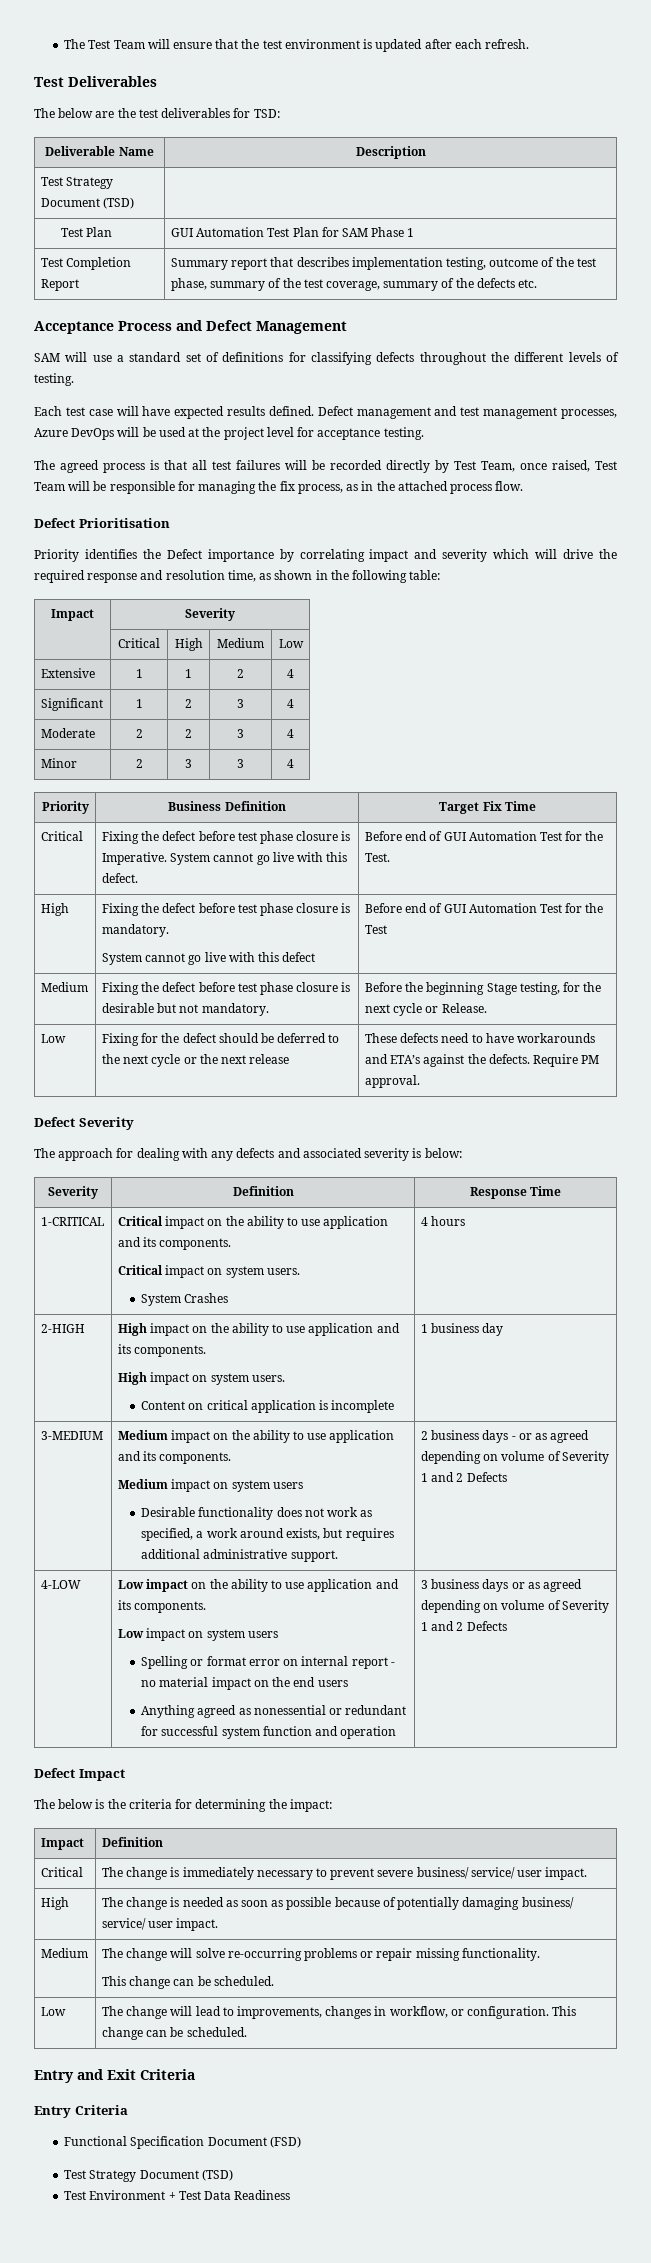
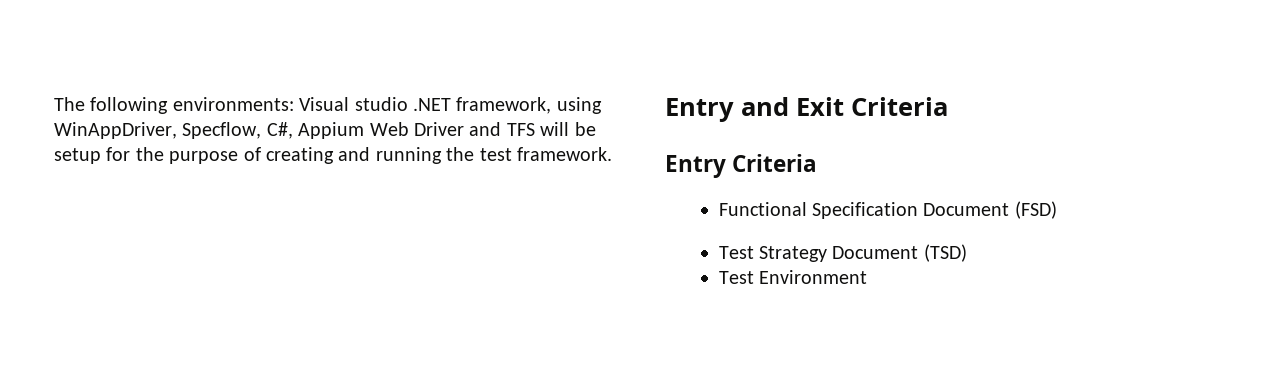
[64,39,530,52] [34,76,157,87] [34,108,280,118] [45,146,154,156] [355,146,426,159] [40,177,114,189] [40,197,135,209] [60,227,113,237] [170,227,415,237] [40,257,132,270] [40,279,79,291] [170,257,596,270] [170,278,538,291] [34,320,347,334] [34,352,619,365] [34,373,74,386] [34,406,617,419] [34,427,424,440] [34,460,617,473] [34,481,524,494] [34,518,170,528] [34,549,617,562] [34,570,441,583] [51,609,94,621] [185,608,236,621] [118,638,160,648] [174,638,203,651] [217,638,264,648] [278,639,304,648] [40,668,95,678] [135,669,143,678] [185,669,192,678] [237,669,244,678] [287,669,294,678] [40,698,103,711] [135,699,143,708] [185,699,192,708] [237,699,244,708] [287,699,294,708] [40,728,95,738] [135,729,143,738] [185,729,192,738] [237,729,244,738] [287,729,294,738] [40,758,77,768] [135,759,143,768] [185,759,192,768] [237,759,244,768] [287,759,294,768] [41,801,89,814] [168,801,286,811] [439,801,536,814] [40,831,83,841] [101,831,351,844] [101,852,348,865] [101,873,138,883] [364,831,604,841] [364,853,390,862] [40,903,69,916] [101,903,351,916] [101,924,169,937] [101,952,316,965] [364,903,604,913] [364,925,387,934] [40,982,88,992] [101,982,351,995] [101,1003,269,1016] [364,982,602,995] [364,1003,487,1016] [40,1034,66,1043] [101,1033,340,1046] [101,1054,290,1067] [364,1033,595,1043] [364,1054,600,1067] [364,1075,420,1088] [34,1117,134,1130] [34,1148,462,1161] [48,1186,98,1199] [232,1186,294,1196] [469,1186,562,1199] [40,1217,104,1226] [117,1216,389,1229] [117,1237,232,1250] [117,1265,300,1278] [141,1293,229,1306] [420,1216,466,1226] [40,1324,85,1333] [117,1323,400,1336] [117,1344,207,1357] [117,1372,285,1385] [141,1400,395,1413] [420,1323,504,1336] [40,1431,103,1440] [117,1430,395,1443] [117,1451,232,1464] [117,1479,303,1492] [141,1507,373,1520] [141,1528,394,1541] [141,1549,338,1562] [420,1430,590,1443] [420,1451,609,1464] [420,1472,507,1482] [40,1580,81,1589] [117,1579,399,1592] [117,1600,207,1613] [117,1628,278,1641] [141,1656,395,1669] [141,1677,348,1690] [141,1705,407,1718] [141,1726,397,1739] [420,1579,582,1592] [420,1600,609,1613] [420,1621,507,1631] [34,1768,125,1781] [34,1799,332,1812] [40,1838,84,1850] [101,1837,163,1847] [40,1867,83,1877] [101,1867,588,1880] [40,1897,69,1910] [101,1897,574,1910] [101,1918,219,1931] [40,1948,88,1958] [101,1948,540,1961] [101,1976,274,1989] [40,2007,66,2016] [101,2006,577,2019] [101,2027,247,2040] The Test Team will ensure that the test environment is updated after each refresh. // Test Deliverables // The below are the test deliverables for TSD: // Deliverable Name | Description // Test Strategy Document (TSD) | // Test Plan | GUI Automation Test Plan for SAM Phase 1 // Test Completion Report | Summary report that describes implementation testing, outcome of the test phase, summary of the test coverage, summary of the defects etc. // Acceptance Process and Defect Management // SAM will use a standard set of definitions for classifying defects throughout the different levels of testing. // Each test case will have expected results defined. Defect management and test management processes, Azure DevOps will be used at the project level for acceptance testing. // The agreed process is that all test failures will be recorded directly by Test Team, once raised, Test Team will be responsible for managing the fix process, as in the attached process flow. // Defect Prioritisation // Priority identifies the Defect importance by correlating impact and severity which will drive the required response and resolution time, as shown in the following table: // Impact | Severity // | Critical | High | Medium | Low // Extensive | 1 | 1 | 2 | 4 // Significant | 1 | 2 | 3 | 4 // Moderate | 2 | 2 | 3 | 4 // Minor | 2 | 3 | 3 | 4 // Priority | Business Definition | Target Fix Time // Critical | Fixing the defect before test phase closure is Imperative. System cannot go live with this defect. | Before end of GUI Automation Test for the Test. // High | Fixing the defect before test phase closure is mandatory. // System cannot go live with this defect | Before end of GUI Automation Test for the Test // Medium | Fixing the defect before test phase closure is desirable but not mandatory. | Before the beginning Stage testing, for the next cycle or Release. // Low | Fixing for the defect should be deferred to the next cycle or the next release | These defects need to have workarounds and ETA’s against the defects. Require PM approval. // Defect Severity // The approach for dealing with any defects and associated severity is below: // Severity | Definition | Response Time // 1-CRITICAL | Critical impact on the ability to use application and its components. // Critical impact on system users. // System Crashes | 4 hours // 2-HIGH | High impact on the ability to use application and its components. // High impact on system users. // Content on critical application is incomplete | 1 business day // 3-MEDIUM | Medium impact on the ability to use application and its components. // Medium impact on system users // Desirable functionality does not work as specified, a work around exists, but requires additional administrative support. | 2 business days - or as agreed depending on volume of Severity 1 and 2 Defects // 4-LOW | Low impact on the ability to use application and its components. // Low impact on system users // Spelling or format error on internal report - no material impact on the end users // Anything agreed as nonessential or redundant for successful system function and operation | 3 business days or as agreed depending on volume of Severity 1 and 2 Defects // Defect Impact // The below is the criteria for determining the impact: // Impact | Definition // Critical | The change is immediately necessary to prevent severe business/ service/ user impact. // High | The change is needed as soon as possible because of potentially damaging business/ service/ user impact. // Medium | The change will solve re-occurring problems or repair missing functionality. // This change can be scheduled. // Low | The change will lead to improvements, changes in workflow, or configuration. This change can be scheduled. -> [54,97,602,114] [54,122,596,139] [54,147,612,164] The following environments: Visual studio .NET framework, using WinAppDriver, Specflow, C#, Appium Web Driver and TFS will be setup for the purpose of creating and running the test framework.
[168,2190,291,2200] + Test Data Readiness -> (868, 277) none

